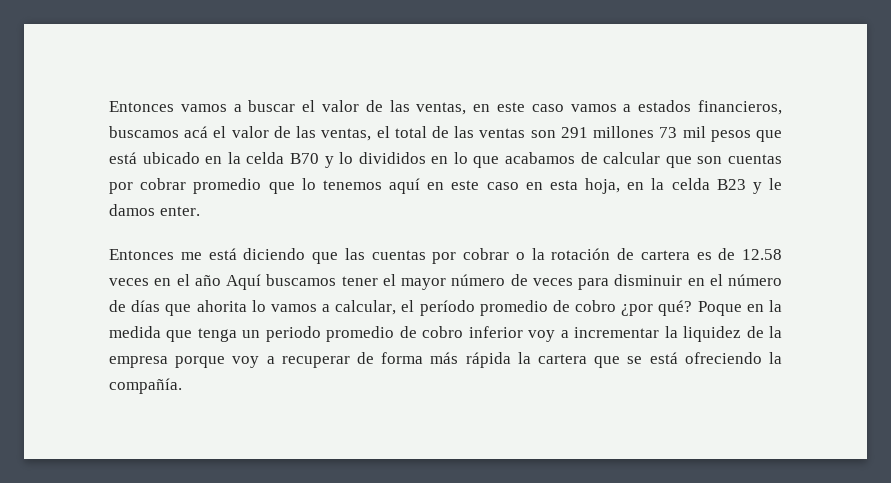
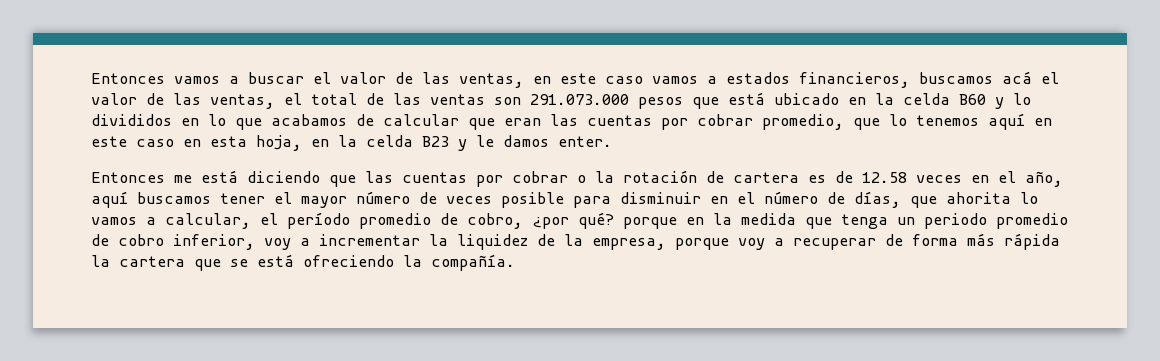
[560,126,706,138] 291 millones 73 mil -> [530,94,629,105] 291.073.000
[289,153,319,164] B70 -> [959,94,986,105] B60
[697,154,782,164] [109,178,262,194] son cuentas por cobrar promedio -> [504,114,844,130] eran las cuentas por cobrar promedio,
[194,274,261,290] año Aquí -> [1025,171,1063,187] [91,191,128,208] año, aquí
(573, 282) none -> [501,192,564,208] posible
[131,300,161,312] días -> [854,191,901,208] días,
[575,300,617,312] cobro -> [467,213,523,229] cobro,
[697,301,742,316] Poque -> [623,217,677,229] porque
[468,326,523,338] inferior -> [173,234,255,250] inferior,
[109,356,168,368] empresa -> [592,238,666,250] empresa,

